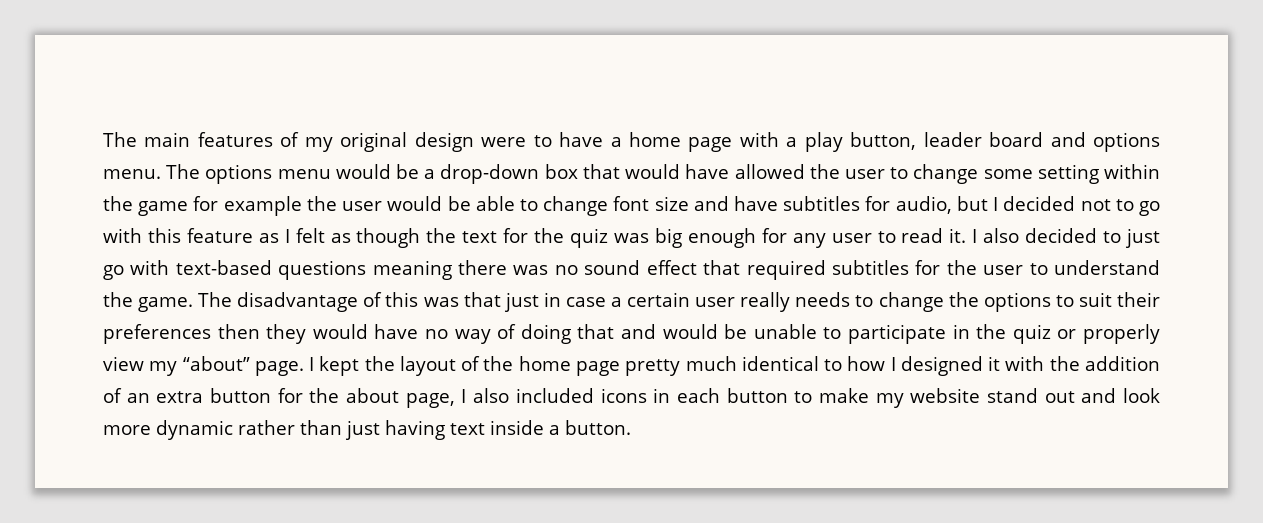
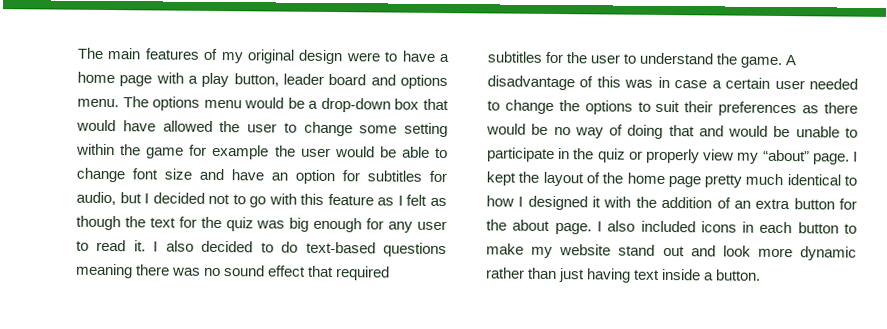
(779, 203) none -> [271,169,360,185] an option for
[1124,228,1160,248] [103,260,170,280] just go with -> [281,241,299,253] do
[198,292,233,307] The -> [785,55,797,66] A
[463,292,539,312] that just -> (654, 83) none
[740,292,851,312] really needs -> [809,78,859,90] needed
[217,324,419,344] then they would have -> [802,102,858,114] [486,123,549,135] as there would be
[405,393,455,408] page, -> [554,222,592,235] page.

